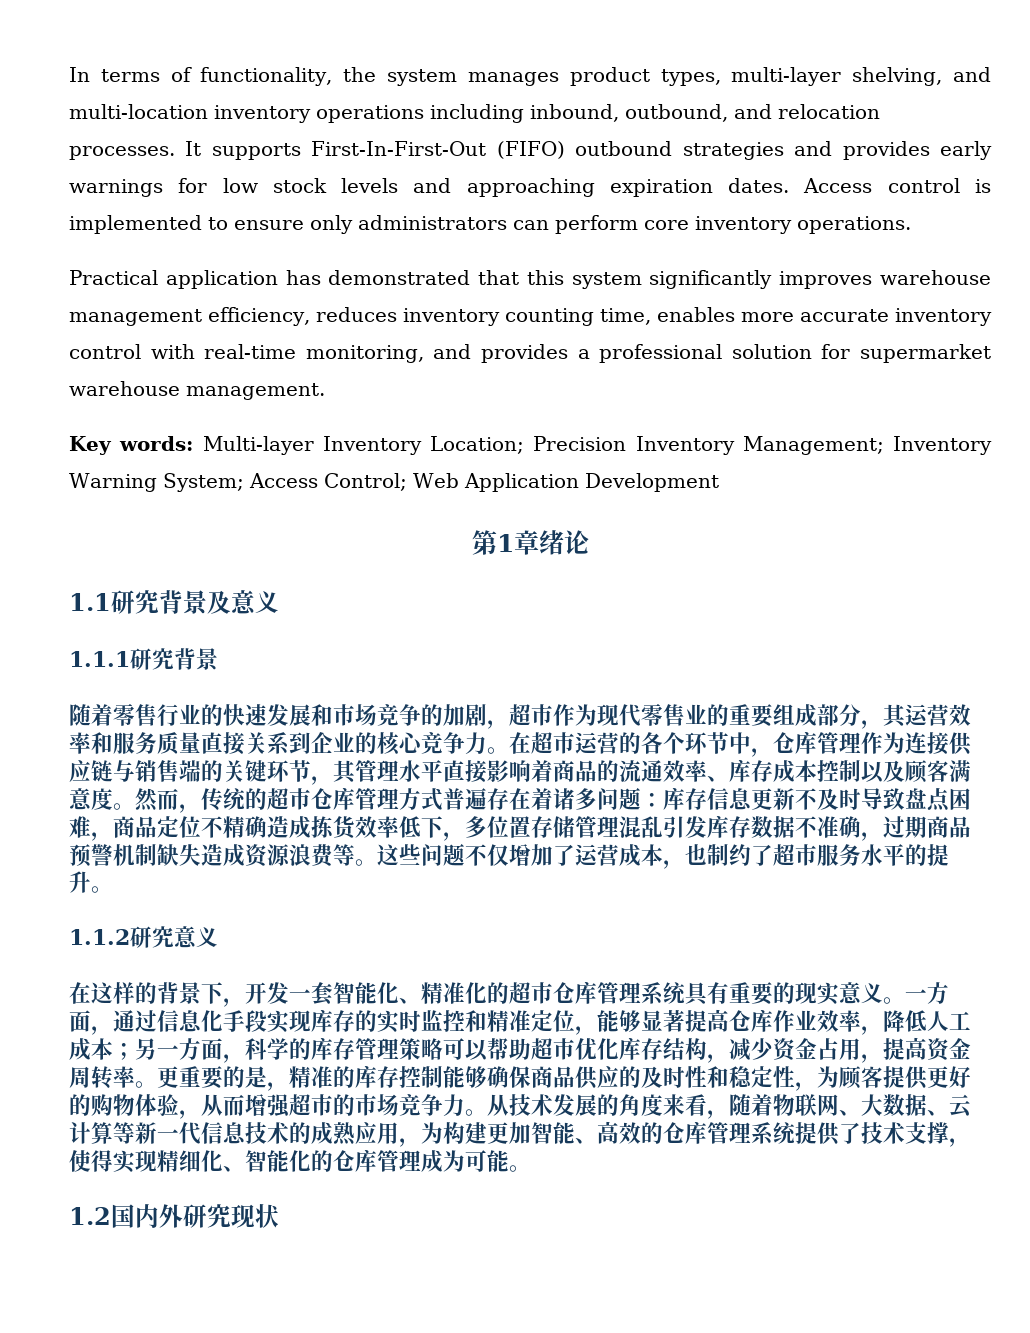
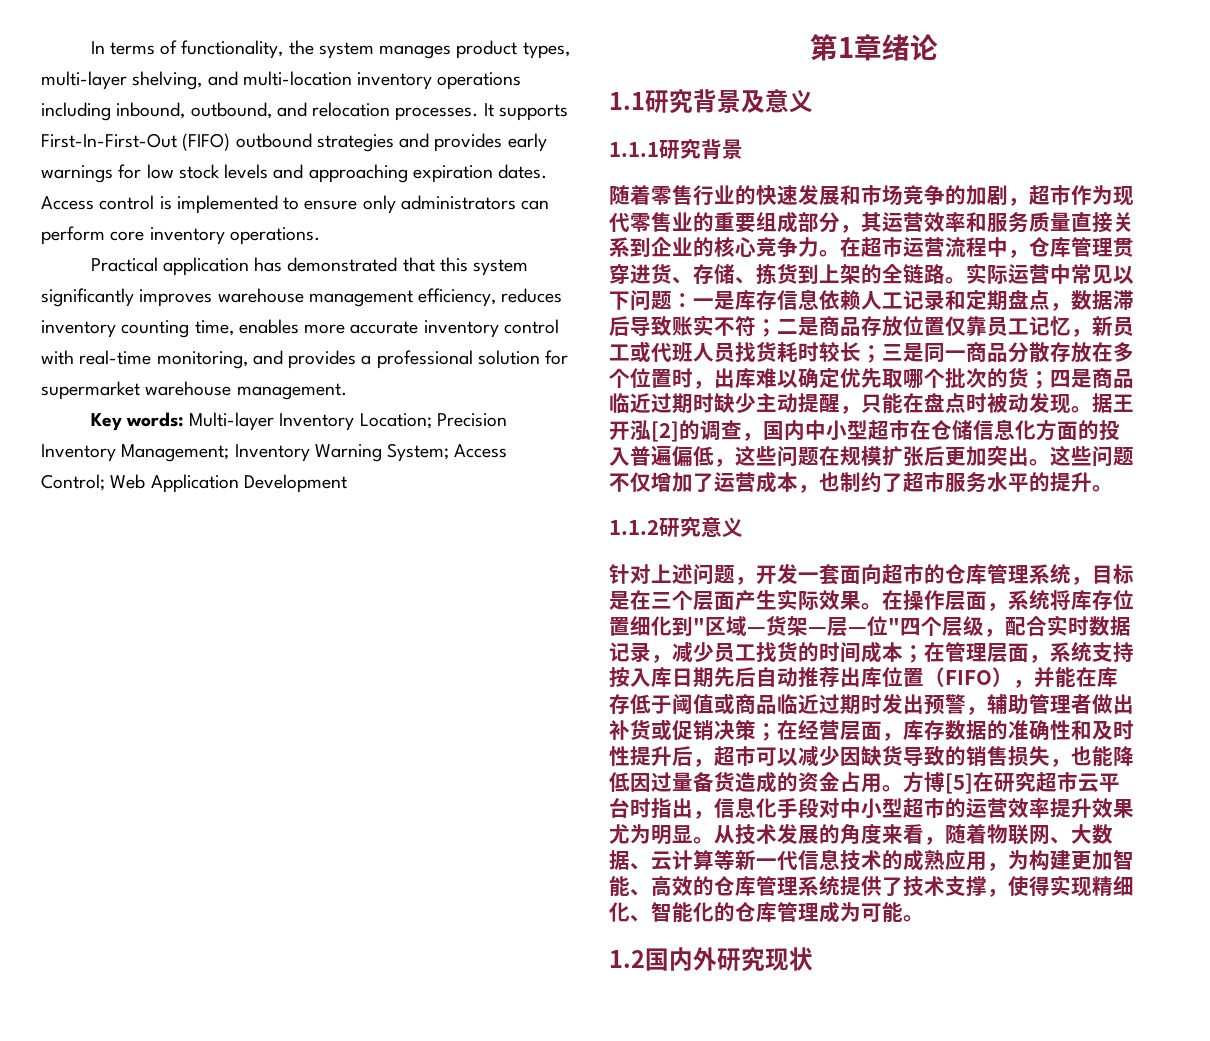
[619,732,729,754] 的各个环节 -> [945,237,987,258] 流程
[861,732,972,756] [69,759,971,785] [69,787,971,813] [69,815,971,841] [69,844,355,868] 作为连接供应链与销售端的关键环节，其管理水平直接影响着商品的流通效率、库存成本控制以及顾客满意度。然而，传统的超市仓库管理方式普遍存在着诸多问题：库存信息更新不及时导致盘点困难，商品定位不精确造成拣货效率低下，多位置存储管理混乱引发库存数据不准确，过期商品预警机制缺失造成资源浪费等 -> [1113,238,1134,257] [609,263,1134,284] [609,289,1134,311] [609,315,1134,337] [609,341,1134,363] [609,367,1134,389] [609,393,1134,414] [609,419,1120,442] [609,445,1029,467] 贯穿进货、存储、拣货到上架的全链路。实际运营中常见以下问题：一是库存信息依赖人工记录和定期盘点，数据滞后导致账实不符；二是商品存放位置仅靠员工记忆，新员工或代班人员找货耗时较长；三是同一商品分散存放在多个位置时，出库难以确定优先取哪个批次的货；四是商品临近过期时缺少主动提醒，只能在盘点时被动发现。据王开泓[2]的调查，国内中小型超市在仓储信息化方面的投入普遍偏低，这些问题在规模扩张后更加突出
[69,981,949,1007] [69,1009,971,1035] [69,1037,971,1063] [69,1065,971,1091] [69,1093,465,1119] 在这样的背景下，开发一套智能化、精准化的超市仓库管理系统具有重要的现实意义。一方面，通过信息化手段实现库存的实时监控和精准定位，能够显著提高仓库作业效率，降低人工成本；另一方面，科学的库存管理策略可以帮助超市优化库存结构，减少资金占用，提高资金周转率。更重要的是，精准的库存控制能够确保商品供应的及时性和稳定性，为顾客提供更好的购物体验，从而增强超市的市场竞争力 -> [609,563,1134,585] [609,589,1134,611] [609,615,1131,637] [609,641,1134,663] [609,667,1118,688] [609,693,1134,715] [609,719,1134,741] [609,745,1134,767] [609,771,1120,794] [609,797,1134,819] [609,824,693,845] 针对上述问题，开发一套面向超市的仓库管理系统，目标是在三个层面产生实际效果。在操作层面，系统将库存位置细化到"区域—货架—层—位"四个层级，配合实时数据记录，减少员工找货的时间成本；在管理层面，系统支持按入库日期先后自动推荐出库位置（FIFO），并能在库存低于阈值或商品临近过期时发出预警，辅助管理者做出补货或促销决策；在经营层面，库存数据的准确性和及时性提升后，超市可以减少因缺货导致的销售损失，也能降低因过量备货造成的资金占用。方博[5]在研究超市云平台时指出，信息化手段对中小型超市的运营效率提升效果尤为明显

